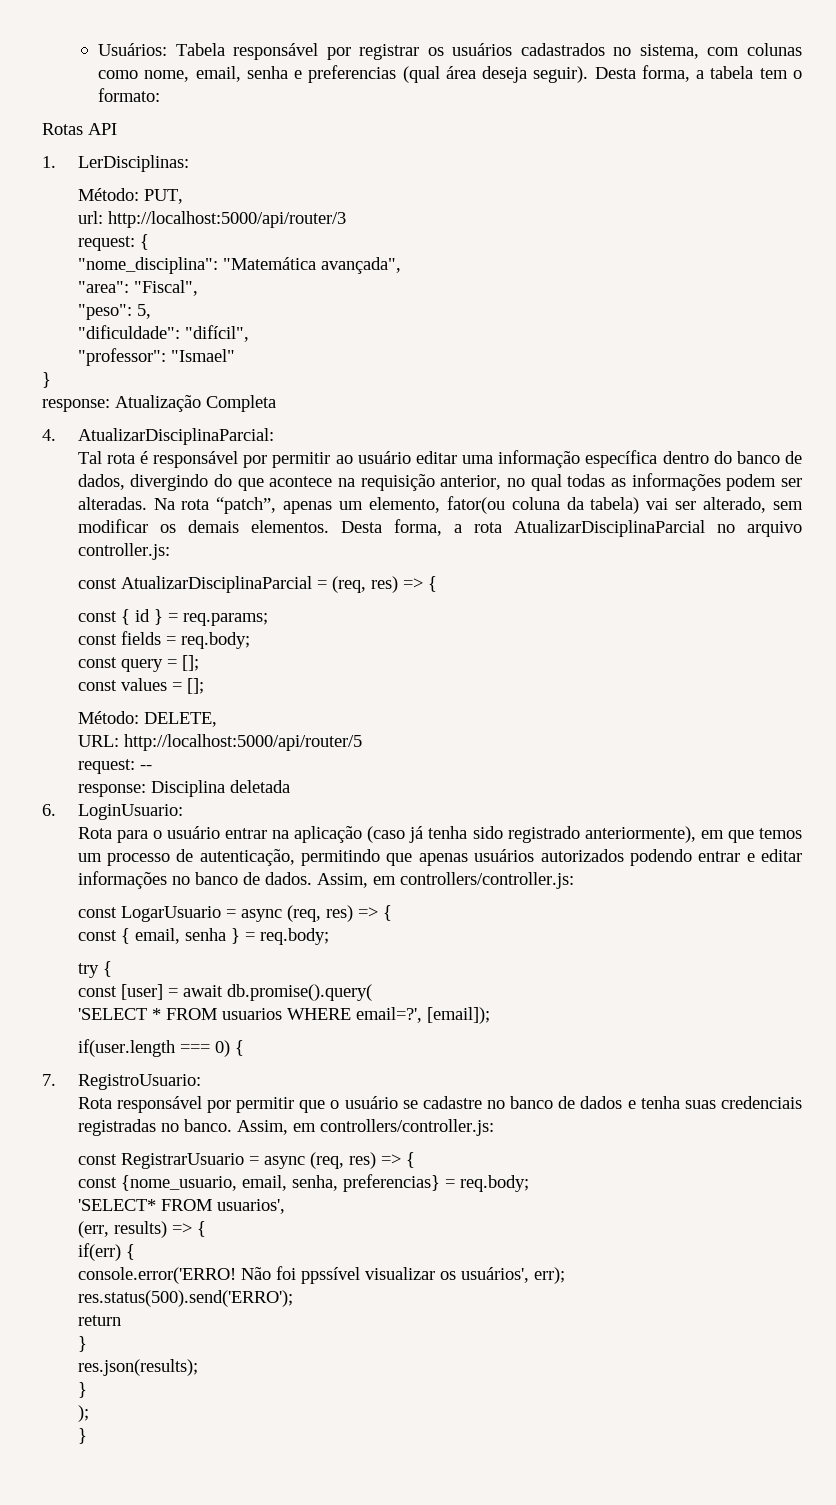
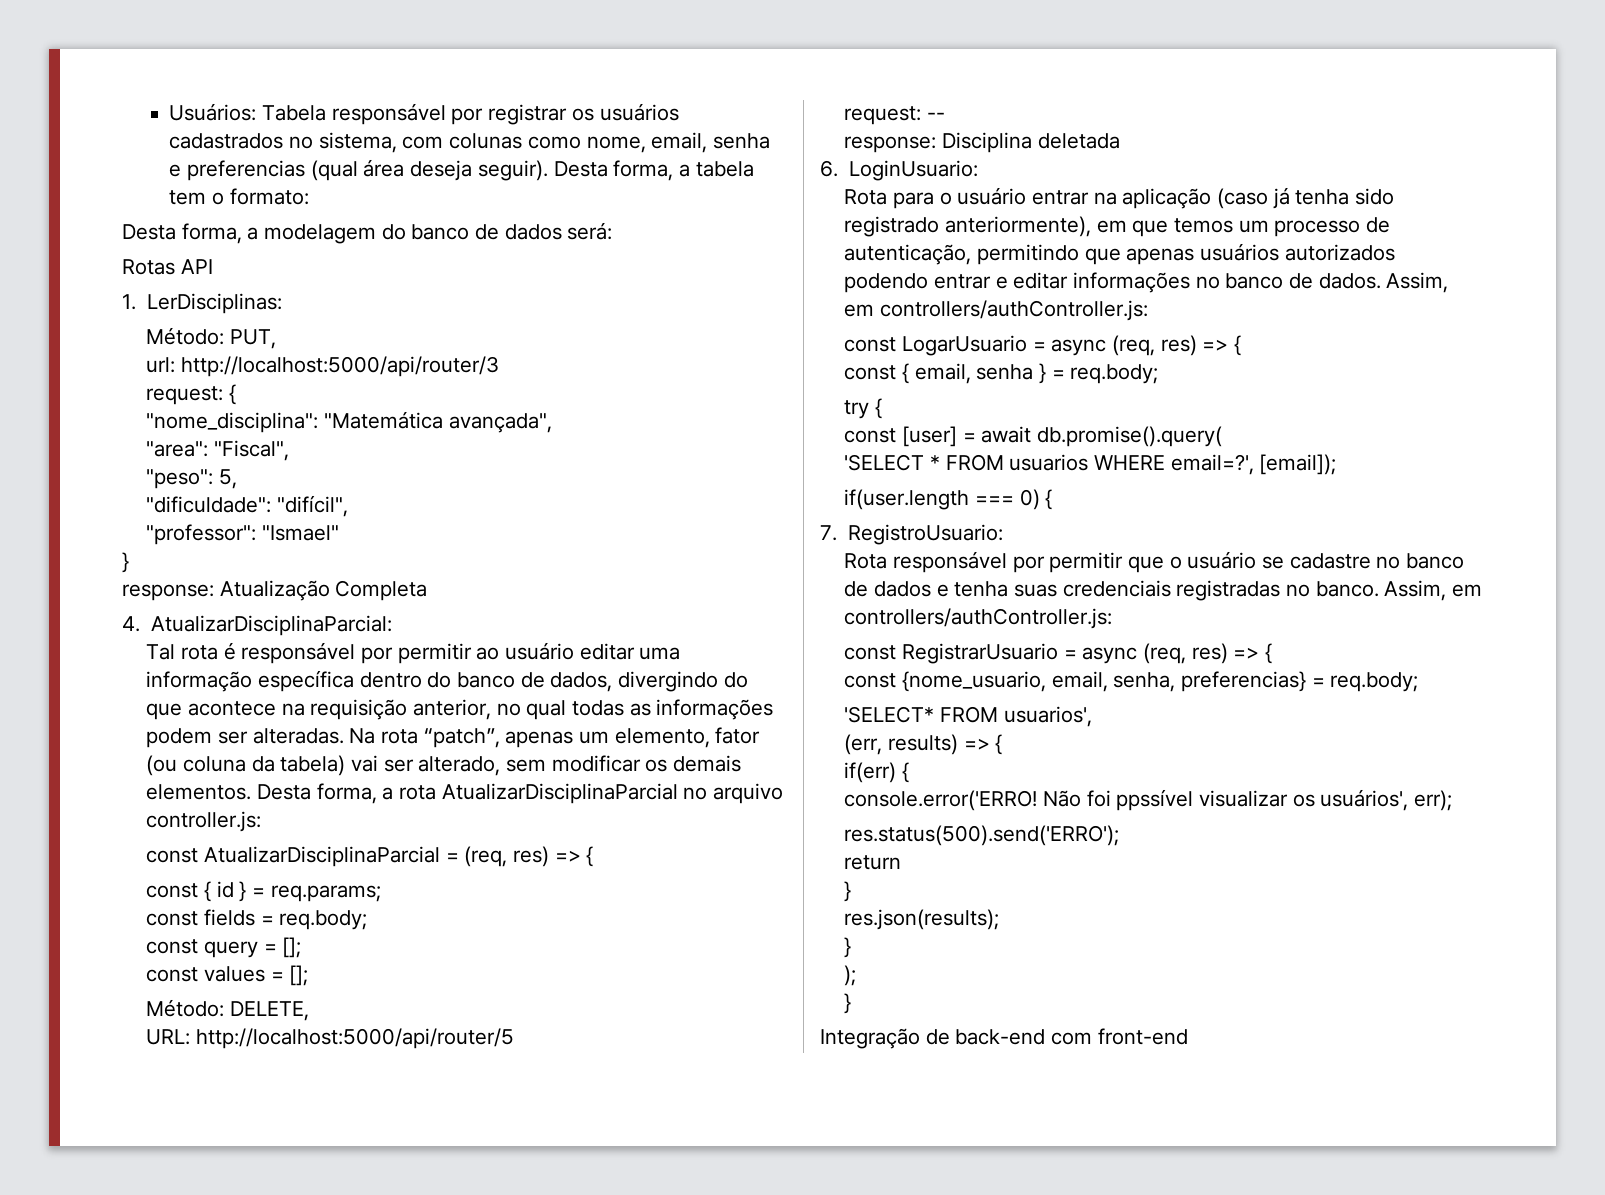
(160, 95) none -> [122,222,613,244] // Desta forma, a modelagem do banco de dados será:
[446,496,505,514] fator(ou -> [715,727,761,744] [146,755,178,776] fator (ou
[399,872,574,889] controllers/controller.js: -> [880,300,1149,321] controllers/authController.js:
[319,1119,494,1136] controllers/controller.js: -> [844,608,1113,629] controllers/authController.js:
(87, 1436) none -> [820,1028,1188,1049] // Integração de back-end com front-end

